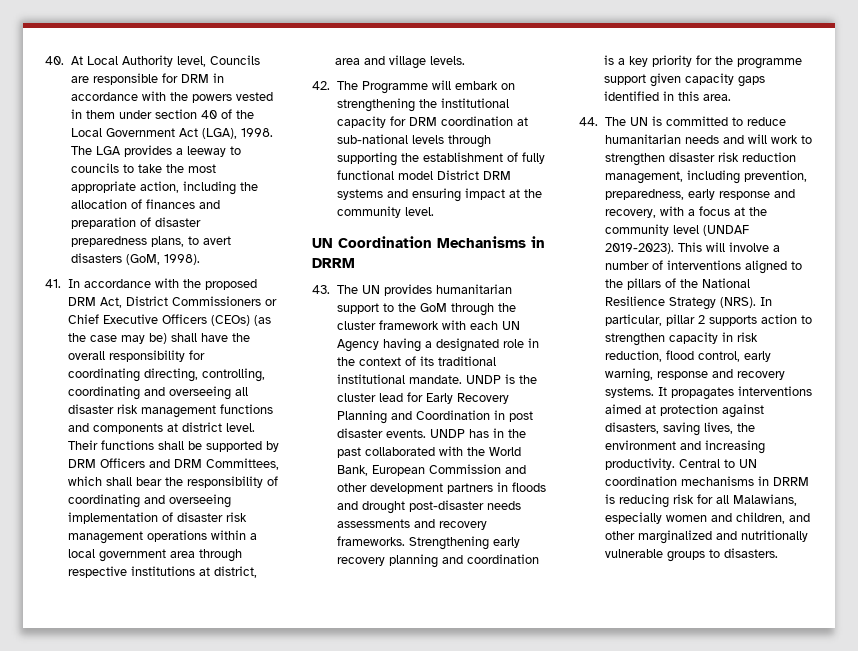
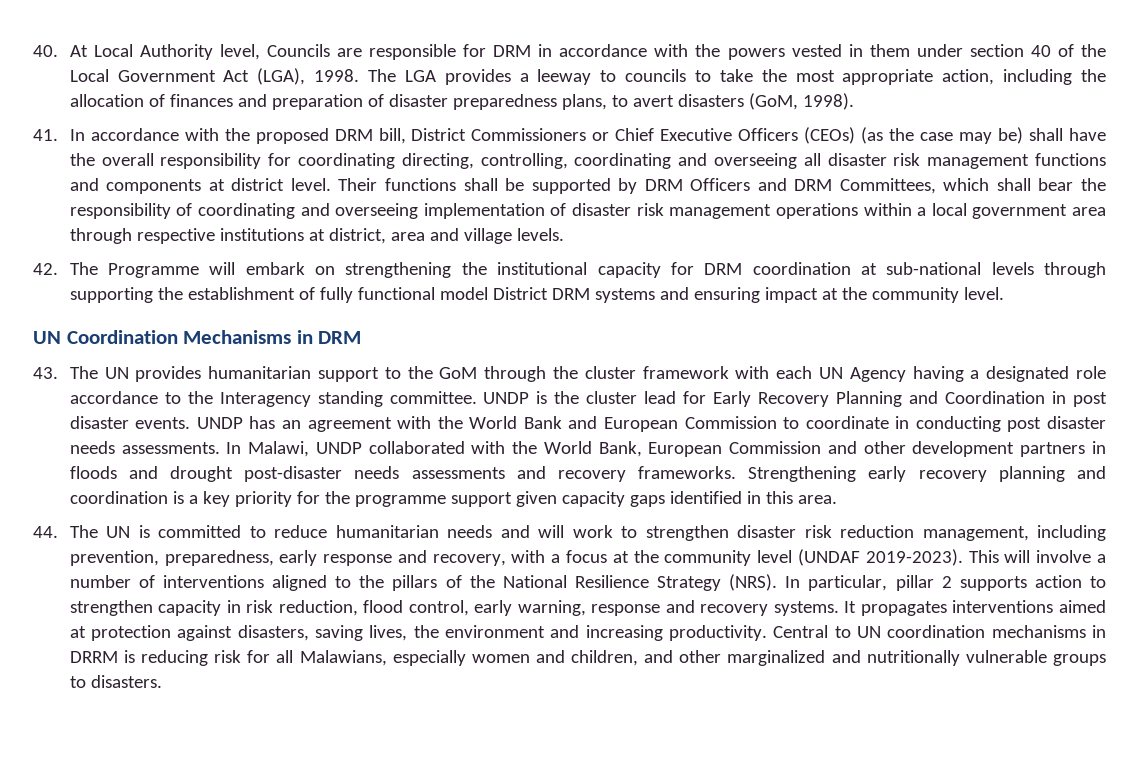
[99,297,122,308] Act, -> [378,128,406,144] bill,
[312,258,355,268] DRRM -> [318,331,362,344] DRM
[527,338,539,348] [336,356,496,366] [336,374,462,384] in the context of its traditional institutional mandate. -> [69,391,477,407] accordance to the Interagency standing committee.
[492,428,526,438] [336,447,361,458] in the past -> [282,416,1106,432] [69,441,362,457] an agreement with the World Bank and European Commission to coordinate in conducting post disaster needs assessments. In Malawi, UNDP

